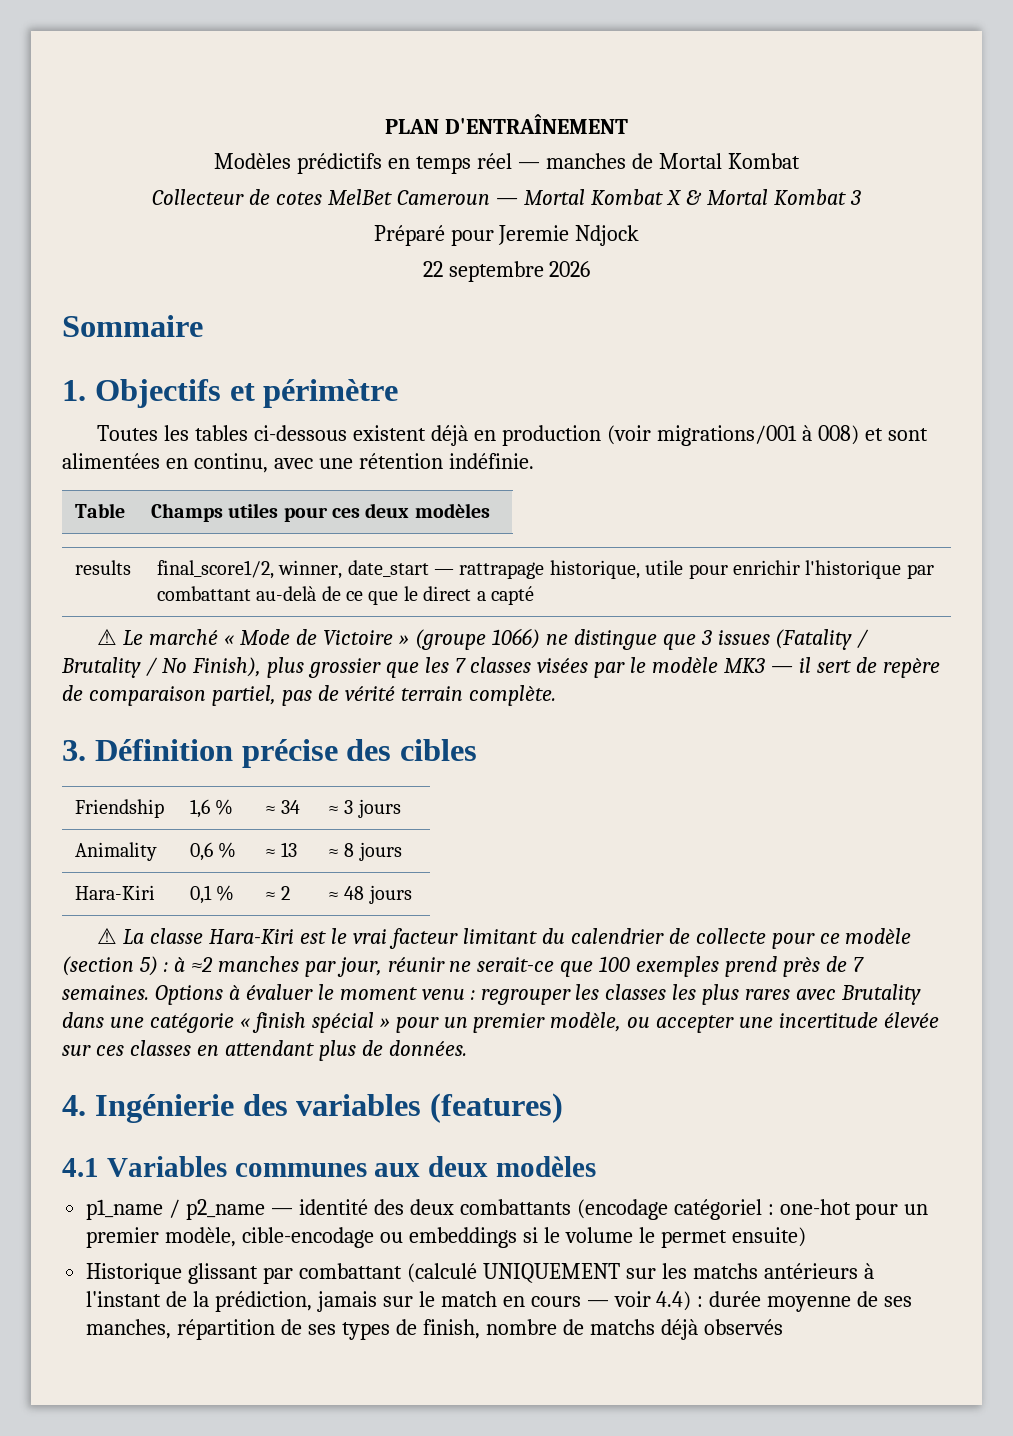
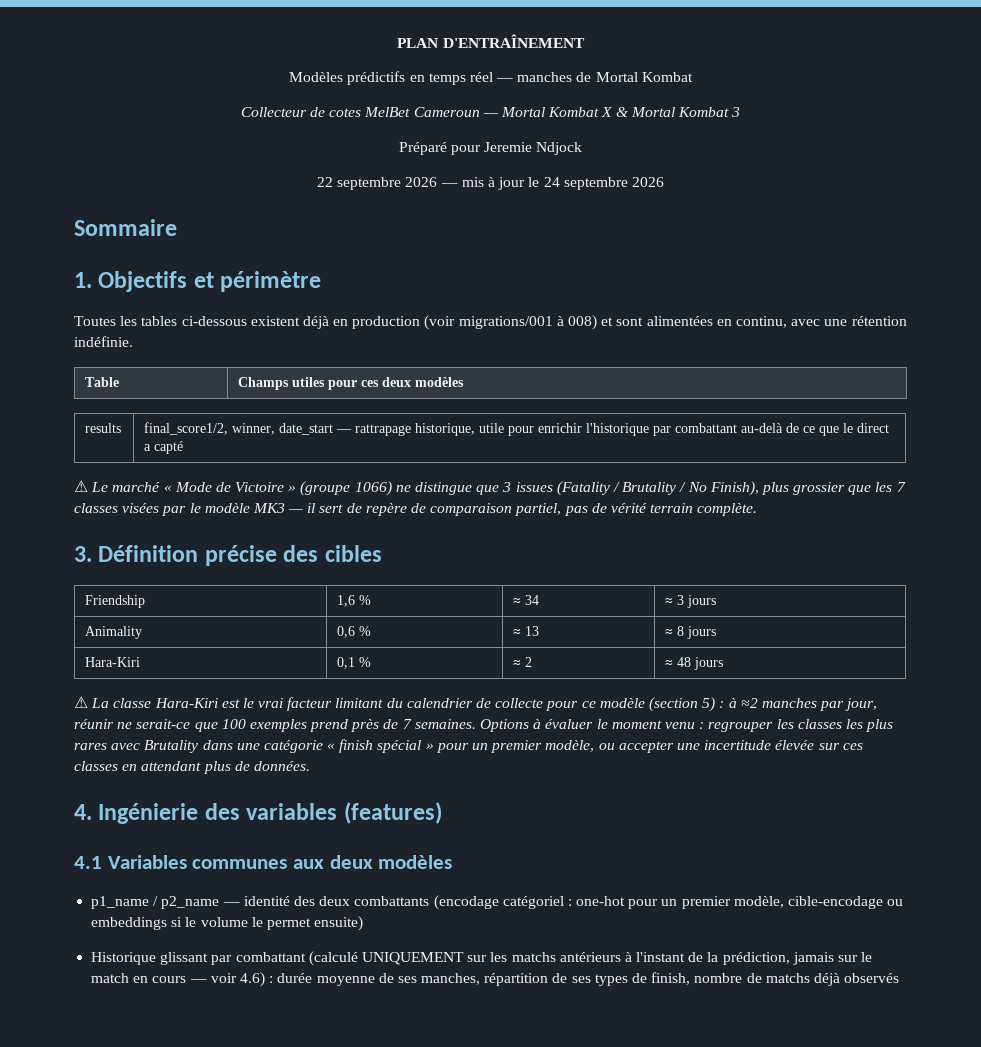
(591, 269) none -> [440,177,664,190] — mis à jour le 24 septembre 2026
[656,1291,692,1311] 4.4) -> [239,972,265,987] 4.6)

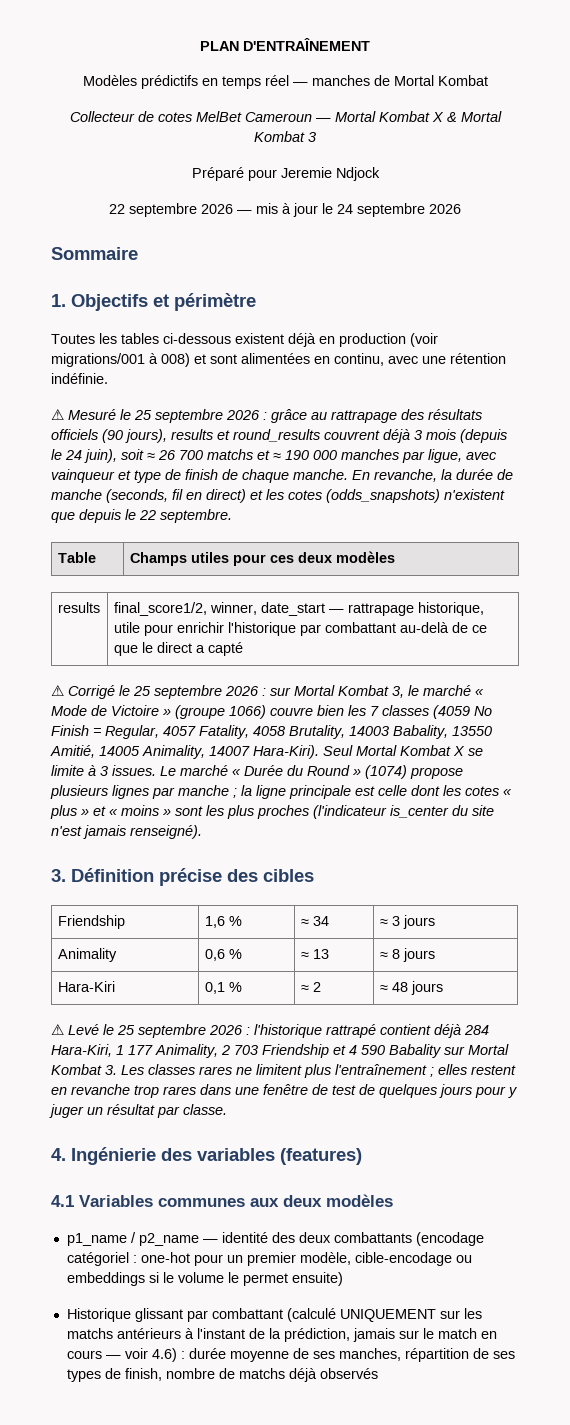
(133, 341) none -> [51,409,482,423] [51,429,507,443] [51,449,497,463] [51,469,513,483] [51,489,505,503] [51,509,232,523] // ⚠ Mesuré le 25 septembre 2026 : grâce au rattrapage des résultats officiels (90 jours), results et round_results couvrent déjà 3 mois (depuis le 24 juin), soit ≈ 26 700 matchs et ≈ 190 000 manches par ligue, avec vainqueur et type de finish de chaque manche. En revanche, la durée de manche (seconds, fil en direct) et les cotes (odds_snapshots) n'existent que depuis le 22 septembre.
[91,482,109,492] Le -> [68,685,419,699] Corrigé le 25 septembre 2026 : sur Mortal Kombat 3, le
[395,481,906,496] [74,503,758,516] ne distingue que 3 issues (Fatality / Brutality / No Finish), plus grossier que les 7 classes visées par le modèle MK3 — il sert de repère de comparaison partiel, pas de vérité terrain complète. -> [270,705,492,719] [51,725,492,739] [50,745,483,759] [51,765,463,779] [50,785,511,799] [50,805,494,819] [51,825,202,839] couvre bien les 7 classes (4059 No Finish = Regular, 4057 Fatality, 4058 Brutality, 14003 Babality, 13550 Amitié, 14005 Animality, 14007 Hara-Kiri). Seul Mortal Kombat X se limite à 3 issues. Le marché « Durée du Round » (1074) propose plusieurs lignes par manche ; la ligne principale est celle dont les cotes « plus » et « moins » sont les plus proches (l'indicateur is_center du site n'est jamais renseigné).
[91,697,878,712] [74,719,894,732] [74,739,863,753] [74,761,310,774] La classe Hara-Kiri est le vrai facteur limitant du calendrier de collecte pour ce modèle (section 5) : à ≈2 manches par jour, réunir ne serait-ce que 100 exemples prend près de 7 semaines. Options à évaluer le moment venu : regrouper les classes les plus rares avec Brutality dans une catégorie « finish spécial » pour un premier modèle, ou accepter une incertitude élevée sur ces classes en attendant plus de données. -> [68,1024,489,1038] [51,1044,509,1058] [51,1064,516,1078] [51,1084,517,1098] [49,1104,227,1118] Levé le 25 septembre 2026 : l'historique rattrapé contient déjà 284 Hara-Kiri, 1 177 Animality, 2 703 Friendship et 4 590 Babality sur Mortal Kombat 3. Les classes rares ne limitent plus l'entraînement ; elles restent en revanche trop rares dans une fenêtre de test de quelques jours pour y juger un résultat par classe.

